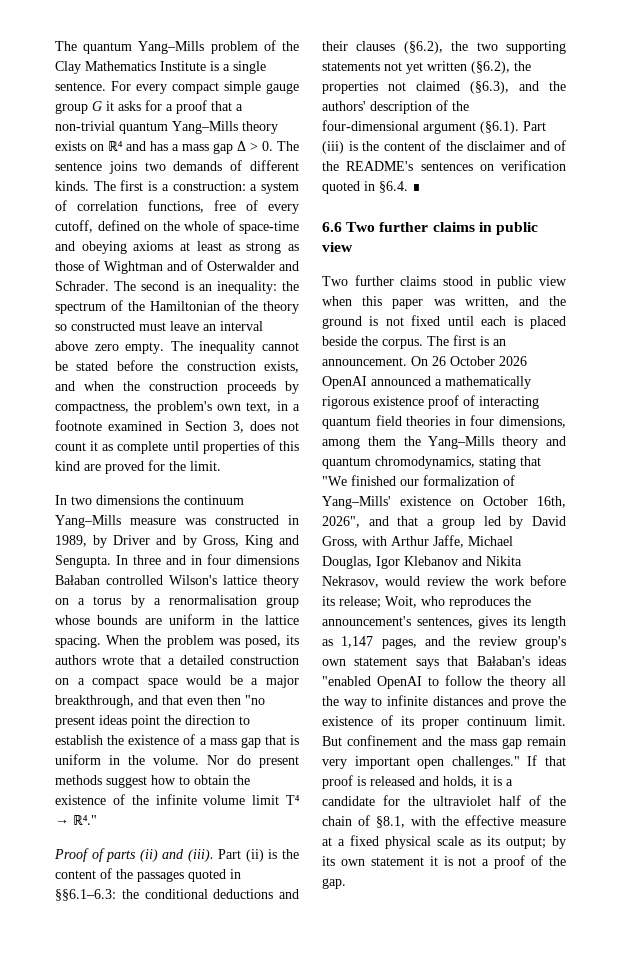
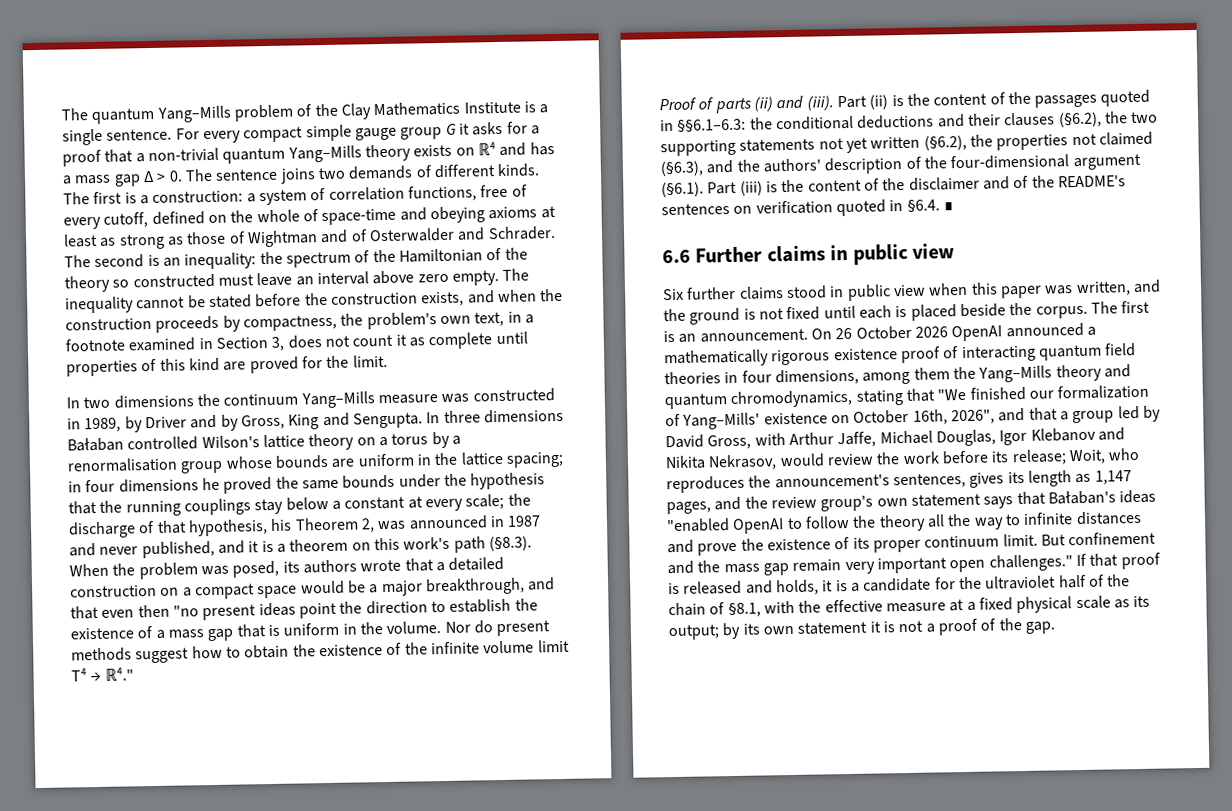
[166,554,231,565] and in four -> (481, 416) none
[55,635,101,648] spacing. -> [505,451,564,468] [68,472,546,494] [68,493,531,517] [68,515,542,539] [69,535,532,559] spacing; in four dimensions he proved the same bounds under the hypothesis that the running couplings stay below a constant at every scale; the discharge of that hypothesis, his Theorem 2, was announced in 1987 and never published, and it is a theorem on this work's path (§8.3).
[346,222,429,232] Two further -> [695,246,763,263] Further
[322,276,348,286] Two -> [662,288,684,301] Six

